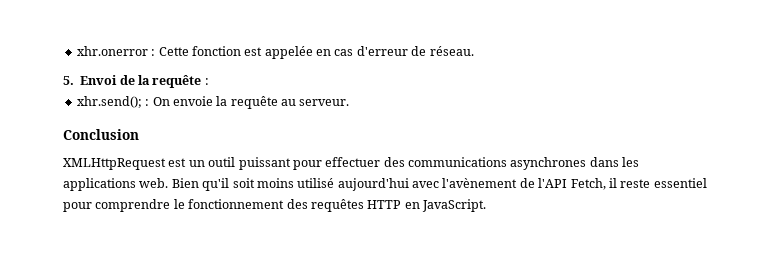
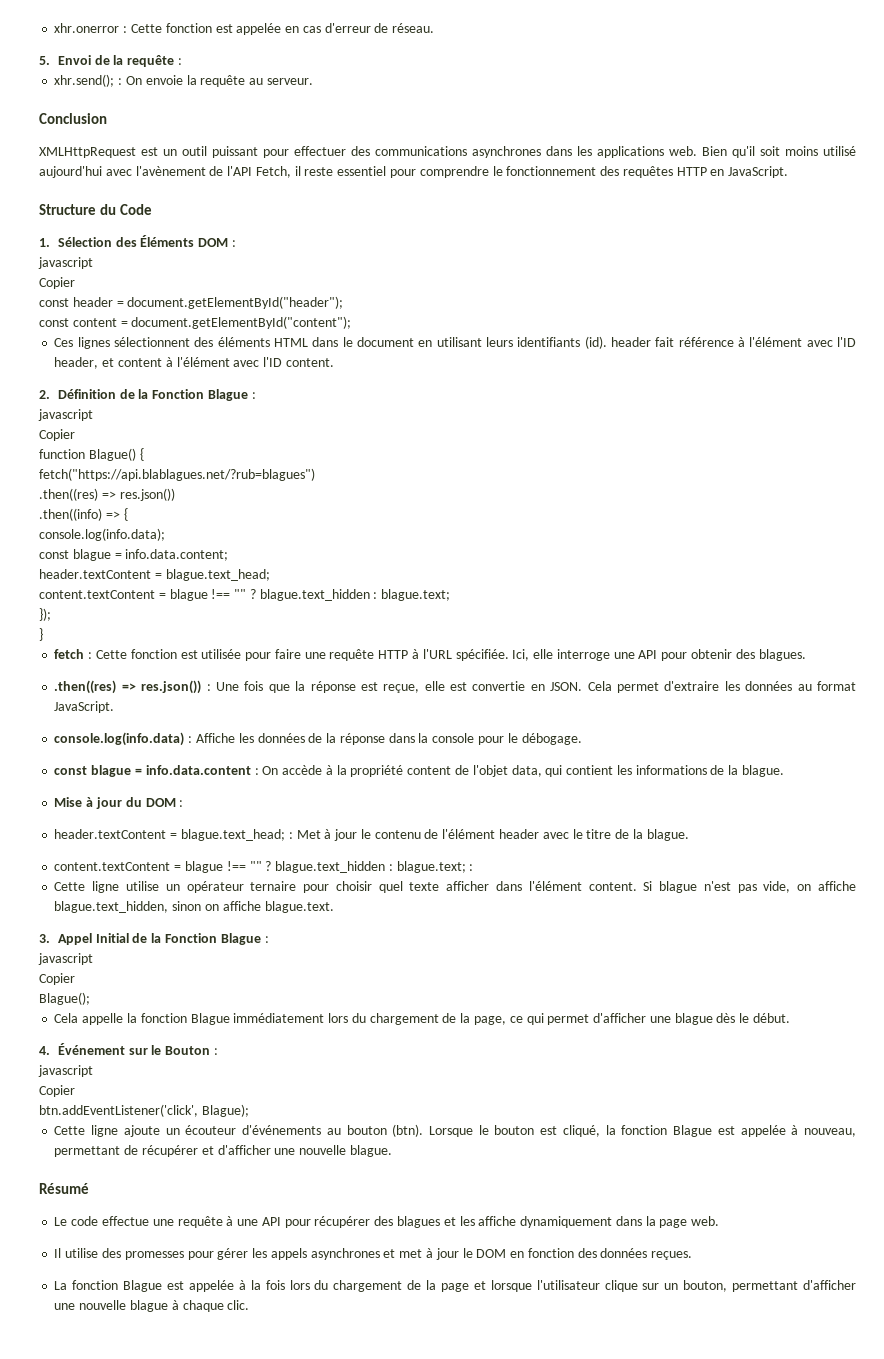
(486, 205) none -> [39,204,153,215] [39,235,237,247] [38,257,93,269] [39,277,75,289] [39,296,344,309] [39,316,352,329] [54,336,857,349] [54,357,334,369] [39,389,256,401] [38,409,93,421] [39,429,75,441] [39,448,144,461] [39,468,315,481] [39,488,175,501] [39,508,128,521] [39,528,165,541] [39,549,229,561] [39,569,270,581] [39,589,451,601] [39,608,51,621] [39,628,43,641] [54,649,806,661] [54,680,856,694] [54,701,115,713] [54,732,582,746] [54,765,784,777] [54,797,184,809] [54,829,689,841] [54,861,474,873] [54,881,856,893] [54,901,334,913] [39,933,269,945] [38,953,93,965] [39,973,75,985] [39,992,90,1005] [54,1013,790,1025] [39,1043,219,1055] [38,1065,93,1077] [39,1085,75,1097] [39,1104,249,1117] [54,1124,857,1137] [54,1145,392,1157] [39,1183,89,1194] [54,1216,720,1228] [54,1248,693,1260] [54,1280,856,1292] [54,1300,250,1312] // Structure du Code // 1. Sélection des Éléments DOM : // javascript // Copier // const header = document.getElementById("header"); // const content = document.getElementById("content"); // Ces lignes sélectionnent des éléments HTML dans le document en utilisant leurs identifiants (id). header fait référence à l'élément avec l'ID header, et content à l'élément avec l'ID content. // 2. Définition de la Fonction Blague : // javascript // Copier // function Blague() { // fetch("https://api.blablagues.net/?rub=blagues") // .then((res) => res.json()) // .then((info) => { // console.log(info.data); // const blague = info.data.content; // header.textContent = blague.text_head; // content.textContent = blague !== "" ? blague.text_hidden : blague.text; // }); // } // fetch : Cette fonction est utilisée pour faire une requête HTTP à l'URL spécifiée. Ici, elle interroge une API pour obtenir des blagues. // .then((res) => res.json()) : Une fois que la réponse est reçue, elle est convertie en JSON. Cela permet d'extraire les données au format JavaScript. // console.log(info.data) : Affiche les données de la réponse dans la console pour le débogage. // const blague = info.data.content : On accède à la propriété content de l'objet data, qui contient les informations de la blague. // Mise à jour du DOM : // header.textContent = blague.text_head; : Met à jour le contenu de l'élément header avec le titre de la blague. // content.textContent = blague !== "" ? blague.text_hidden : blague.text; : // Cette ligne utilise un opérateur ternaire pour choisir quel texte afficher dans l'élément content. Si blague n'est pas vide, on affiche blague.text_hidden, sinon on affiche blague.text. // 3. Appel Initial de la Fonction Blague : // javascript // Copier // Blague(); // Cela appelle la fonction Blague immédiatement lors du chargement de la page, ce qui permet d'afficher une blague dès le début. // 4. Événement sur le Bouton : // javascript // Copier // btn.addEventListener('click', Blague); // Cette ligne ajoute un écouteur d'événements au bouton (btn). Lorsque le bouton est cliqué, la fonction Blague est appelée à nouveau, permettant de récupérer et d'afficher une nouvelle blague. // Résumé // Le code effectue une requête à une API pour récupérer des blagues et les affiche dynamiquement dans la page web. // Il utilise des promesses pour gérer les appels asynchrones et met à jour le DOM en fonction des données reçues. // La fonction Blague est appelée à la fois lors du chargement de la page et lorsque l'utilisateur clique sur un bouton, permettant d'afficher une nouvelle blague à chaque clic.

